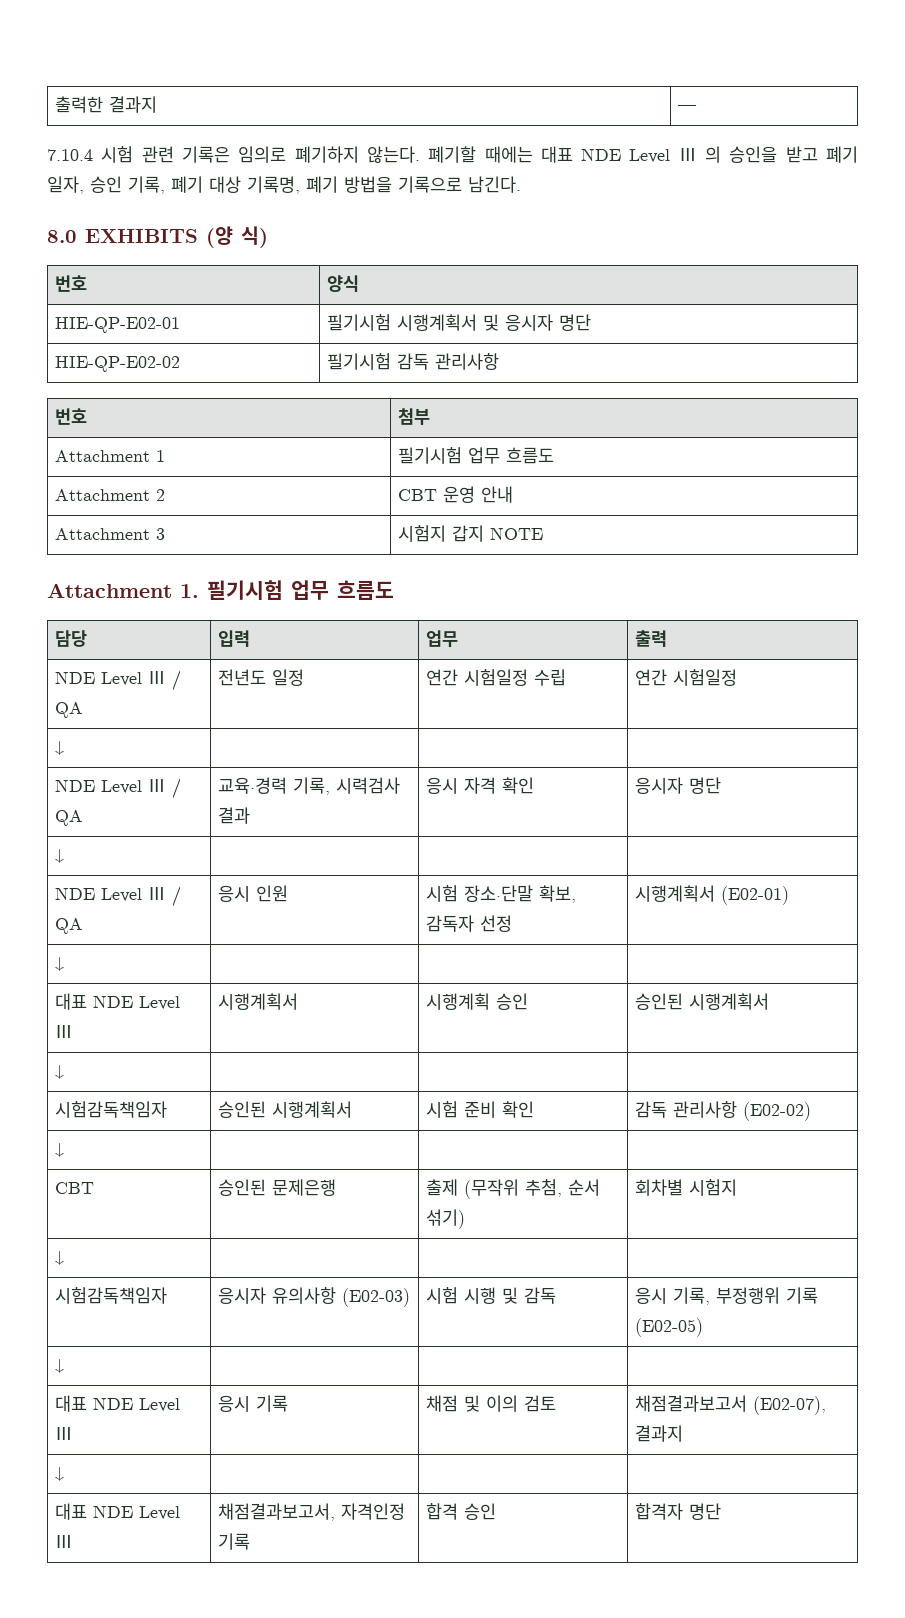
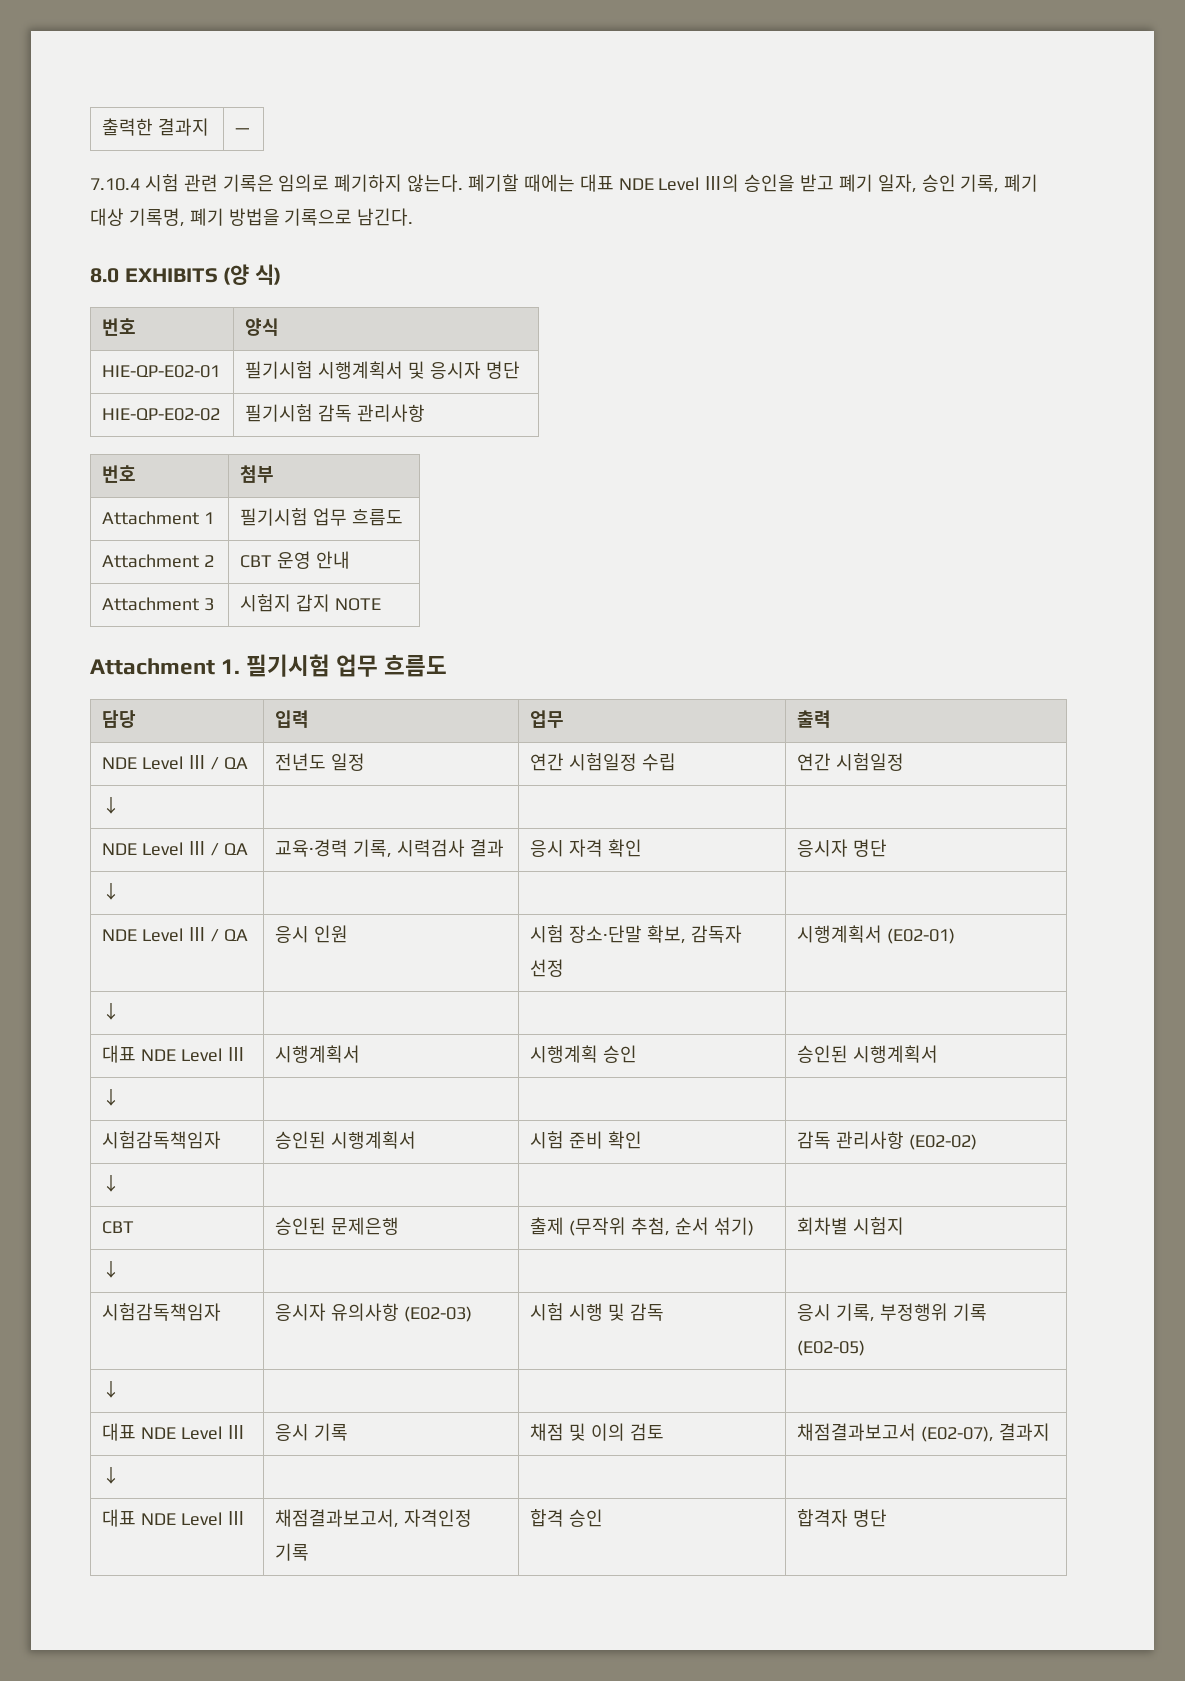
[678,146,722,163] Ⅲ 의 -> [704,174,740,192] Ⅲ의

